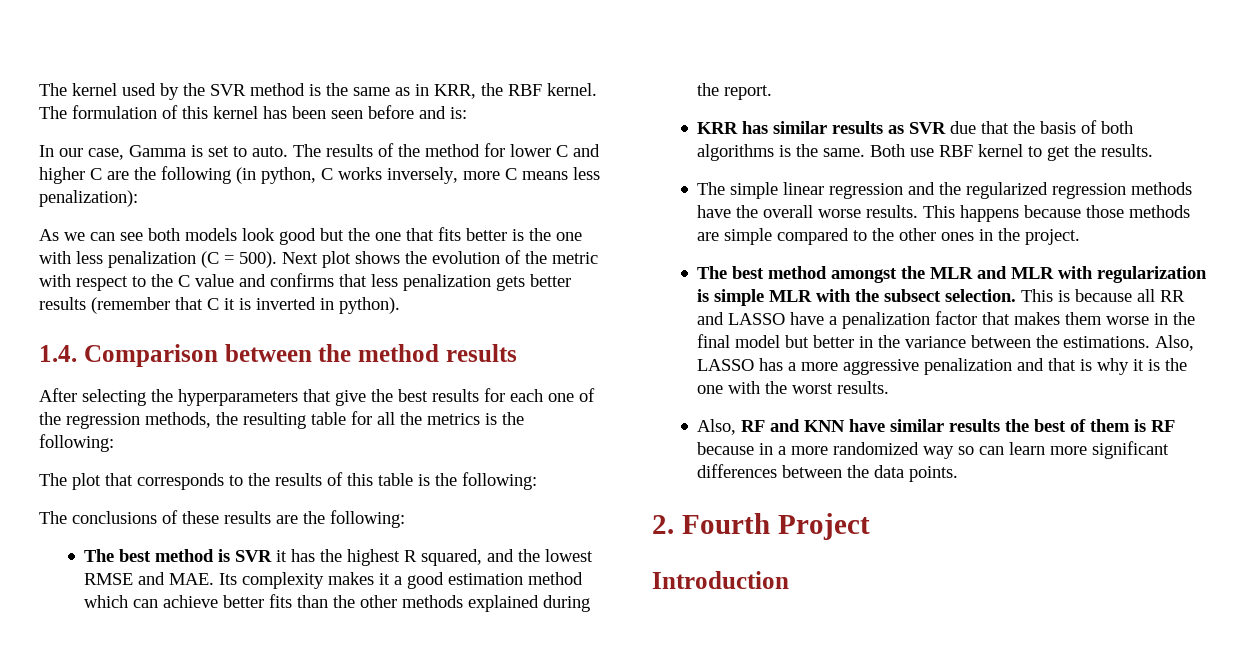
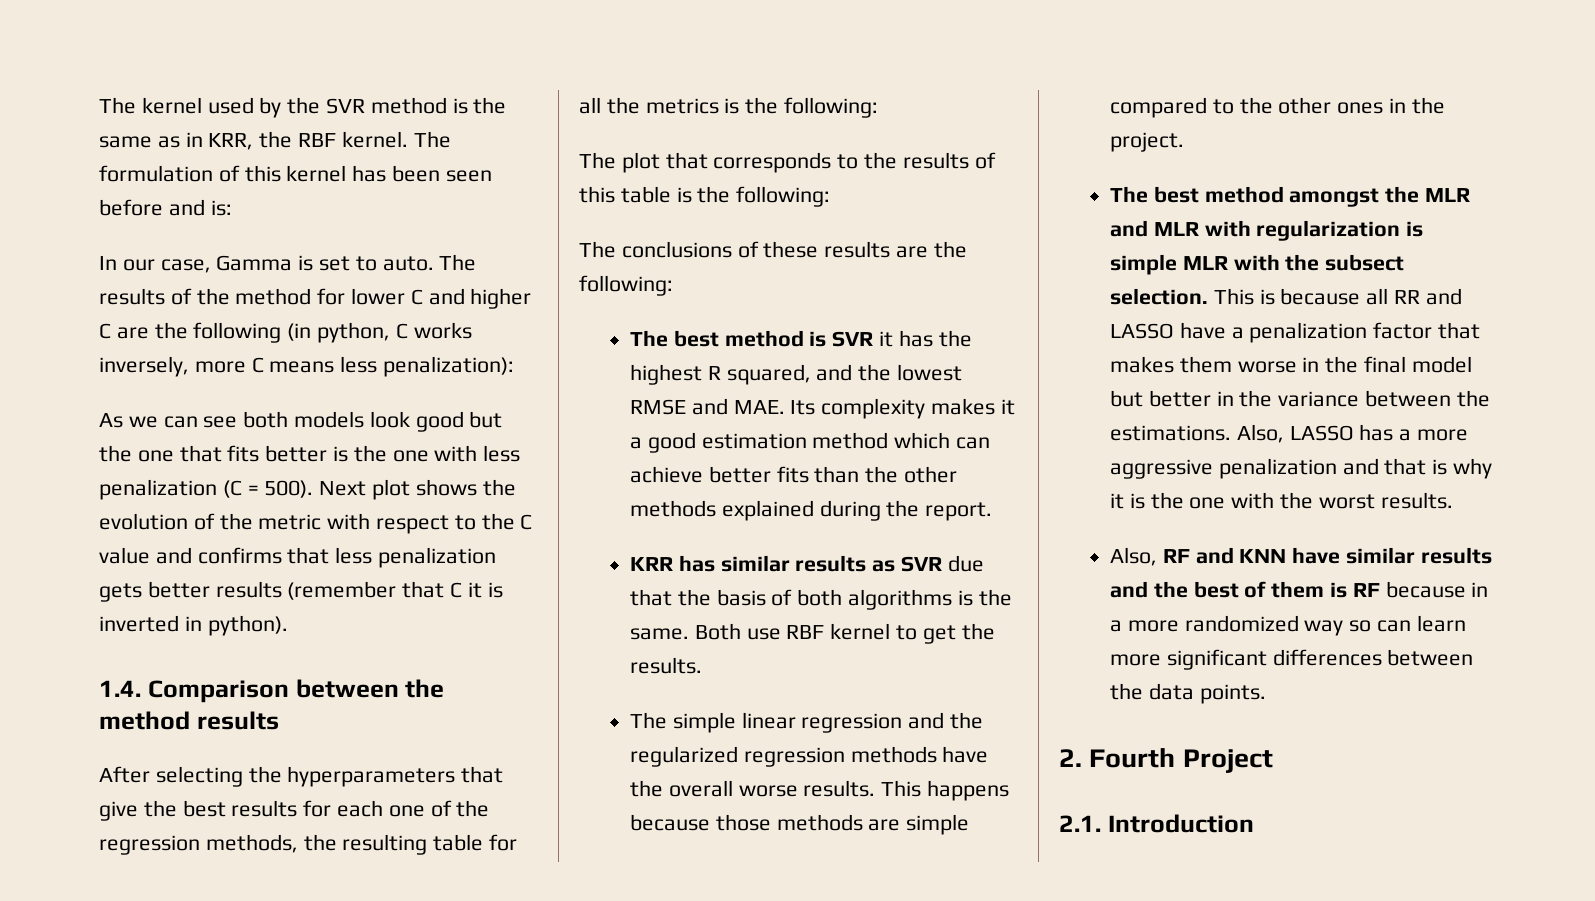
(1001, 425) none -> [1110,581,1149,598] and
(870, 526) none -> [1059,815,1101,832] 2.1.

